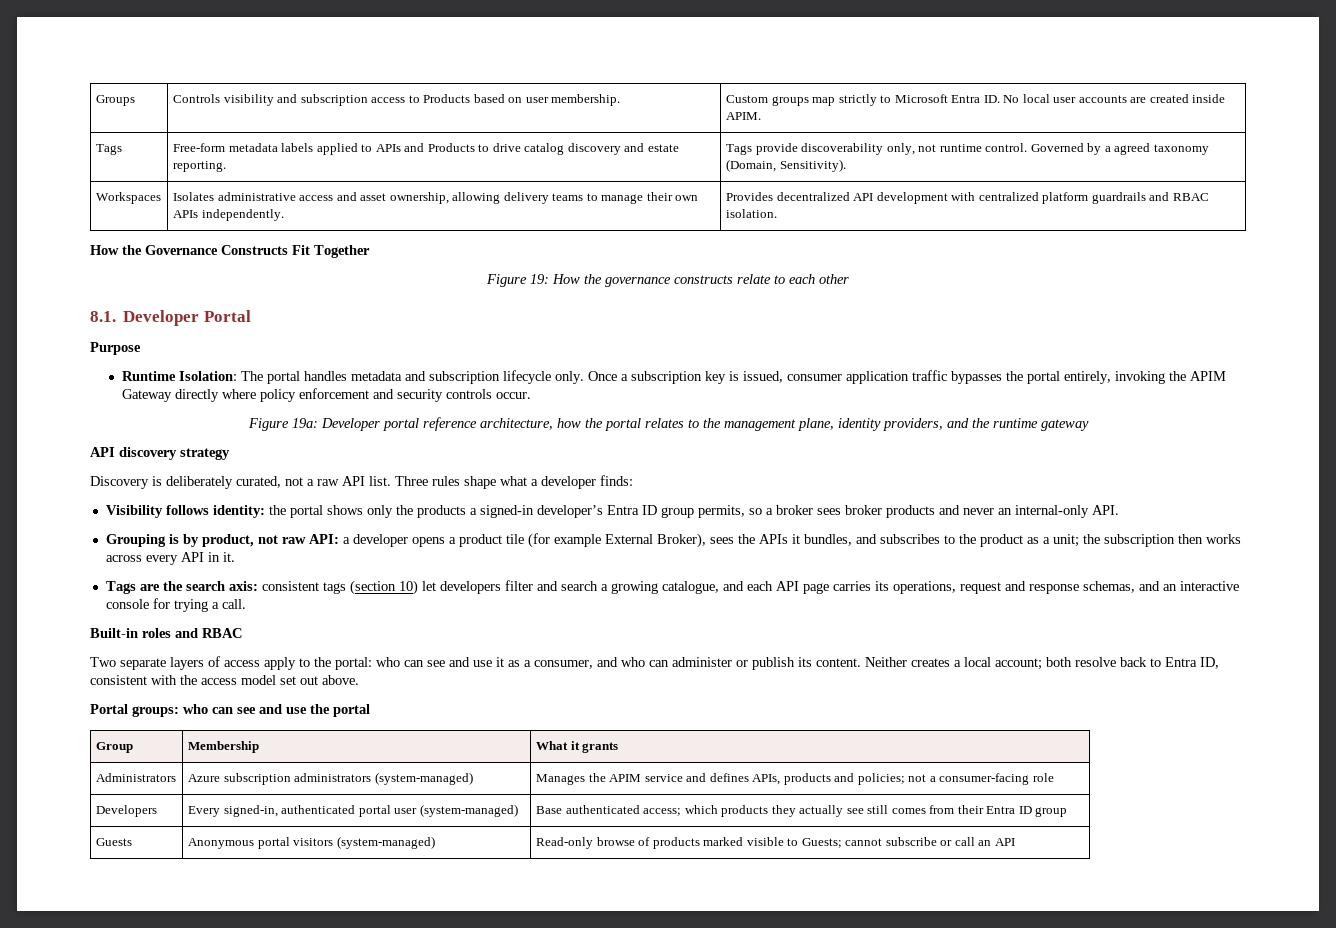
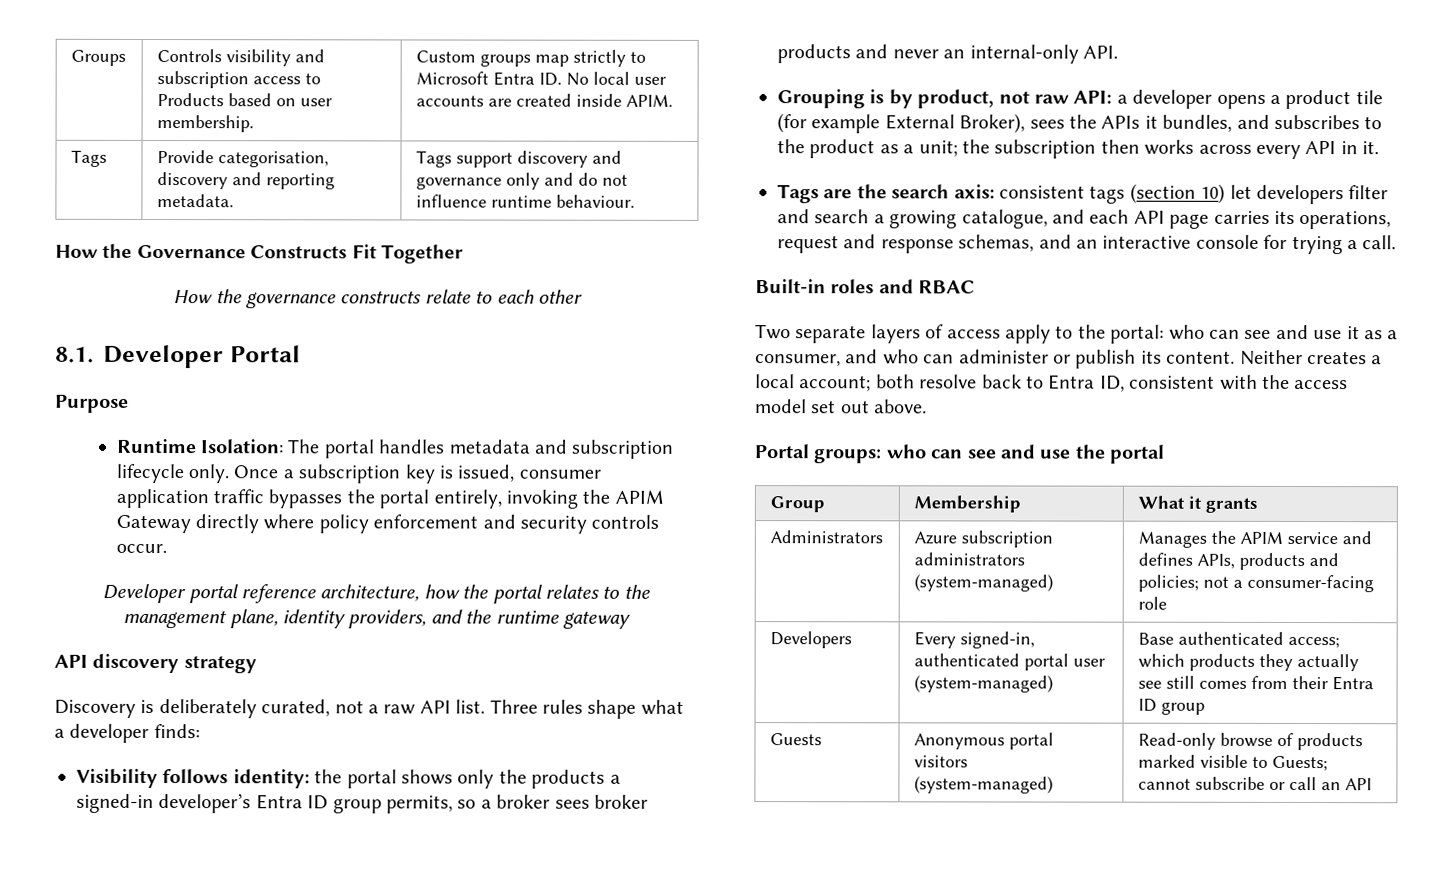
[172,143,679,155] [172,161,226,172] [725,143,1209,155] [725,159,846,172] [95,192,161,204] [172,192,699,204] [172,209,284,221] [725,192,1209,204] [725,209,777,218] Free-form metadata labels applied to APIs and Products to drive catalog discovery and estate reporting. | Tags provide discoverability only, not runtime control. Governed by a agreed taxonomy (Domain, Sensitivity). // Workspaces | Isolates administrative access and asset ownership, allowing delivery teams to manage their own APIs independently. | Provides decentralized API development with centralized platform guardrails and RBAC isolation. -> [156,150,329,168] [156,172,335,190] [156,194,234,208] [415,150,622,168] [415,172,628,190] [415,194,635,208] Provide categorisation, discovery and reporting metadata. | Tags support discovery and governance only and do not influence runtime behaviour.
[486,274,549,287] Figure 19: -> (464, 254) none
[247,418,318,431] Figure 19a: -> (167, 548) none

